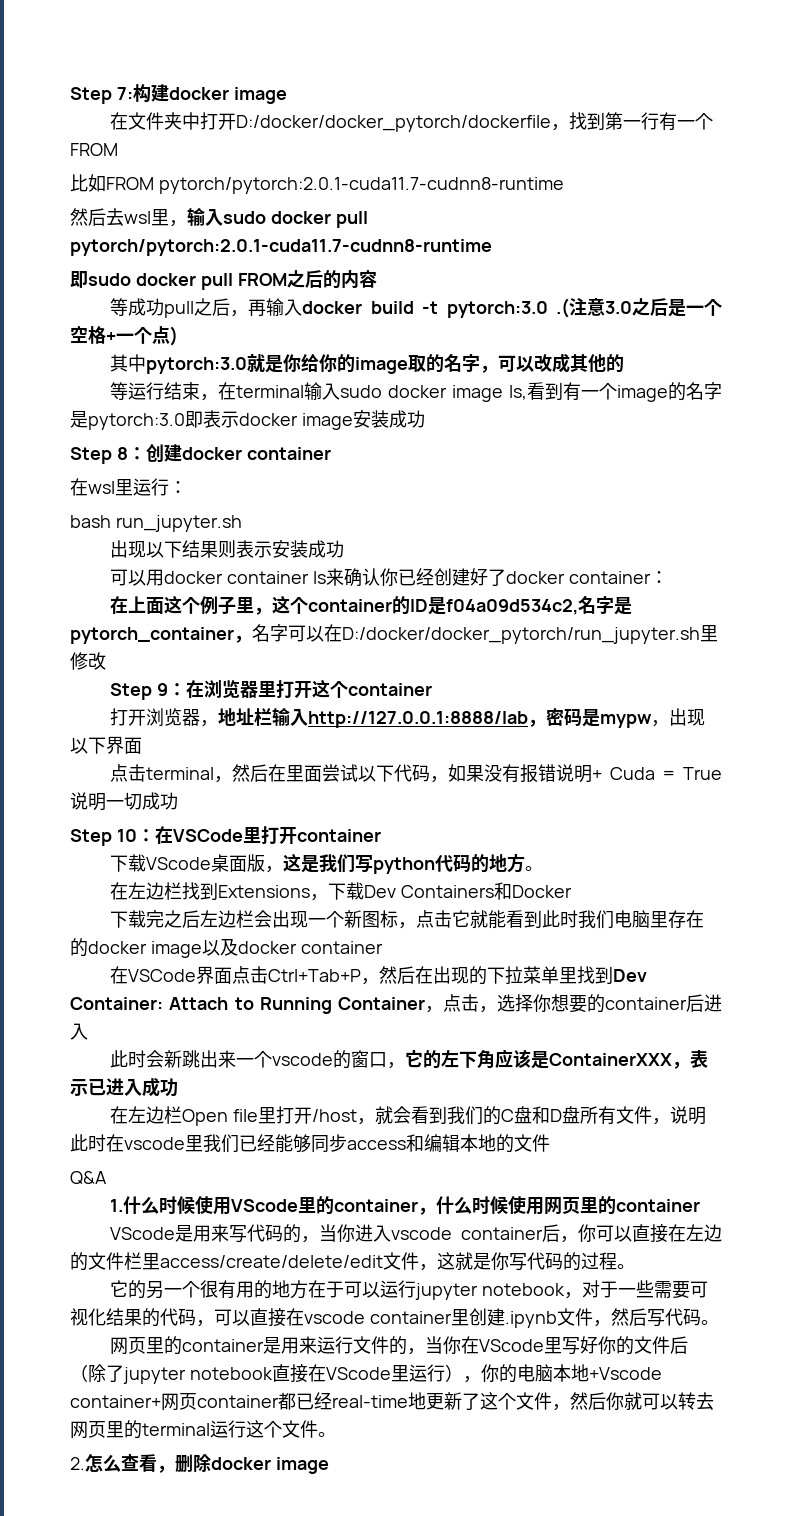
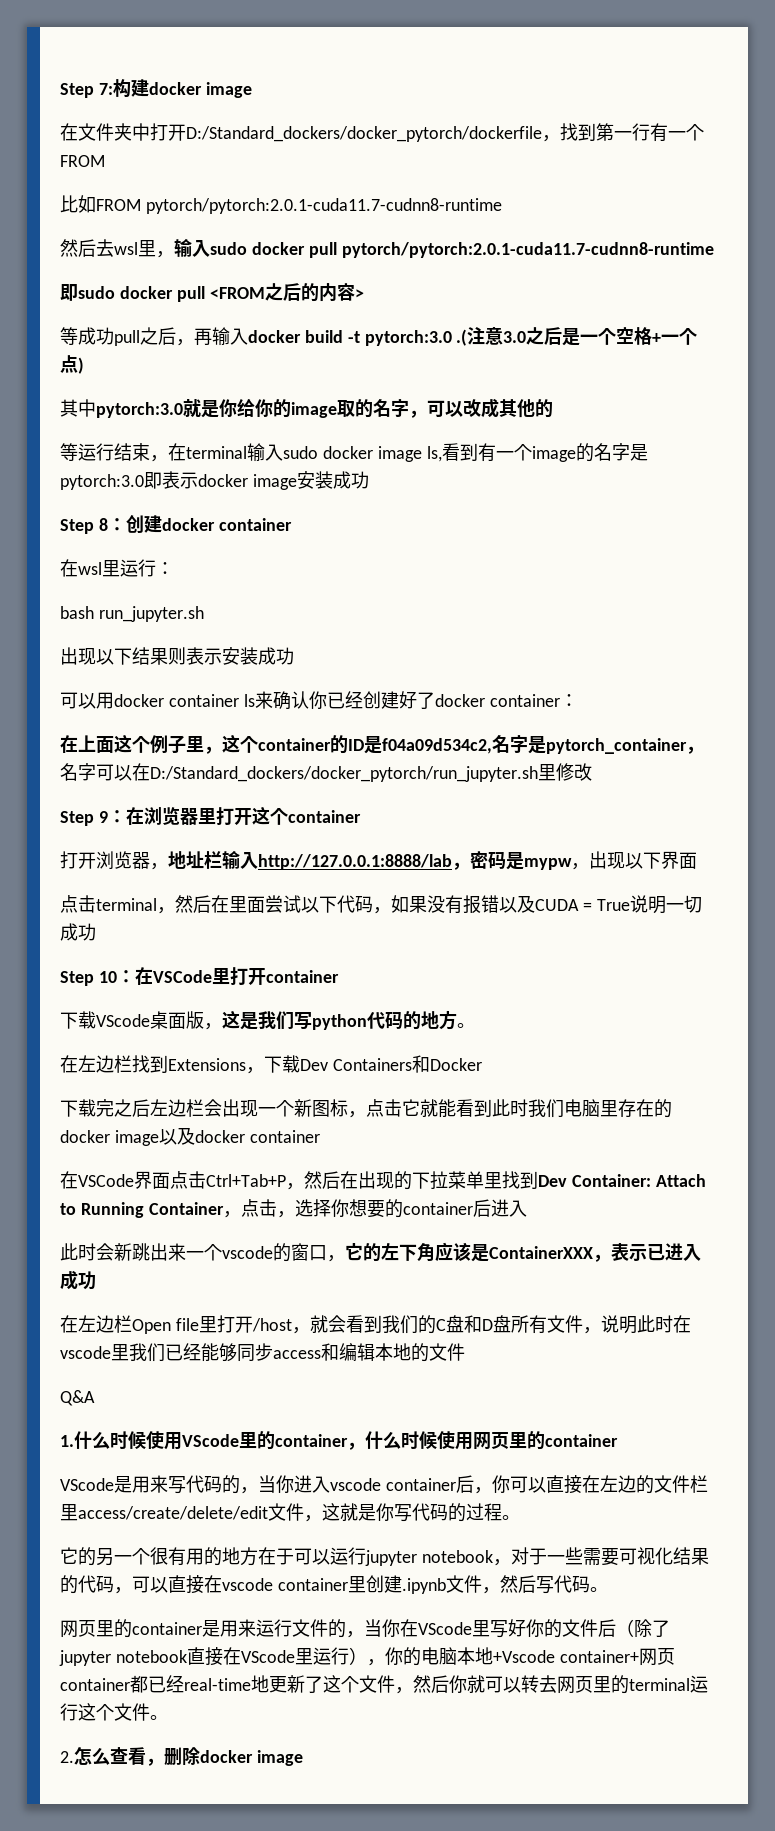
[236,115,552,132] D:/docker/docker_pytorch/dockerfile -> [186,126,542,142] D:/Standard_dockers/docker_pytorch/dockerfile
[237,273,287,286] FROM -> [209,287,265,299] <FROM
(377, 279) none -> [354,289,364,299] >
[342,627,700,644] D:/docker/docker_pytorch/run_jupyter.sh -> [150,766,538,782] D:/Standard_dockers/docker_pytorch/run_jupyter.sh
[556,764,655,783] 说明+ Cuda -> [499,895,579,913] 以及CUDA

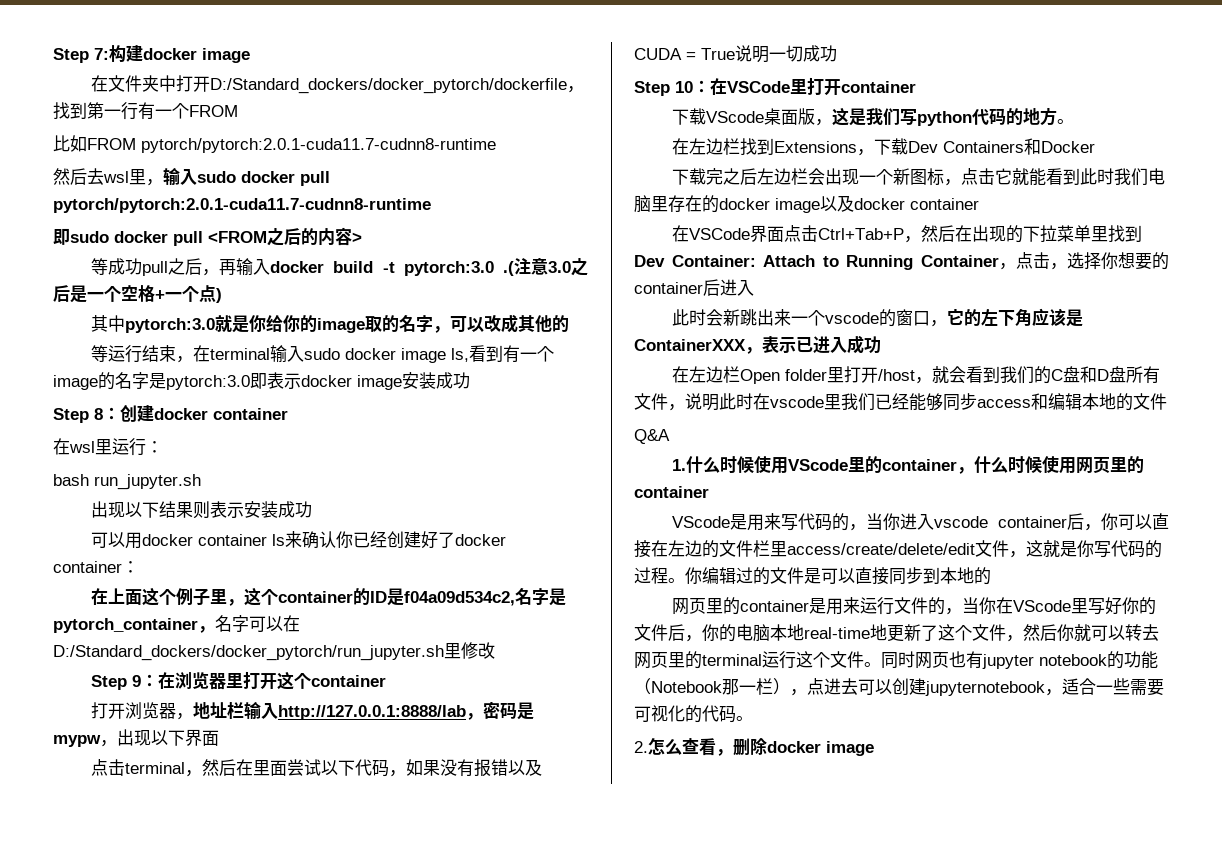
[175,1318,199,1331] file -> [785,369,828,381] folder
[60,1547,709,1566] [60,1575,608,1594] // 它的另一个很有用的地方在于可以运行jupyter notebook，对于一些需要可视化结果的代码，可以直接在vscode container里创建.ipynb文件，然后写代码。 -> [685,567,991,585] 你编辑过的文件是可以直接同步到本地的
[616,1619,670,1637] [59,1647,675,1666] [60,1675,184,1693] （除了jupyter notebook直接在VScode里运行），你的电脑本地+Vscode container+网页container都已经 -> [685,624,804,642] ，你的电脑本地
(168, 1717) none -> [881,651,1158,669] [634,678,1164,696] [634,705,753,723] 同时网页也有jupyter notebook的功能（Notebook那一栏），点进去可以创建jupyternotebook，适合一些需要可视化的代码。

